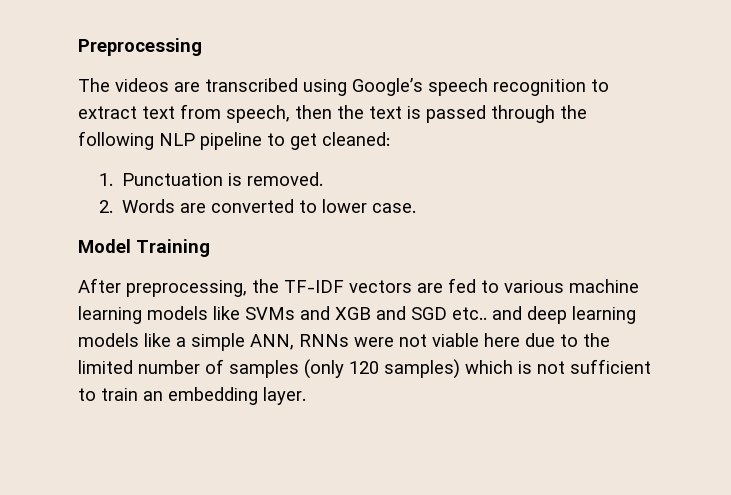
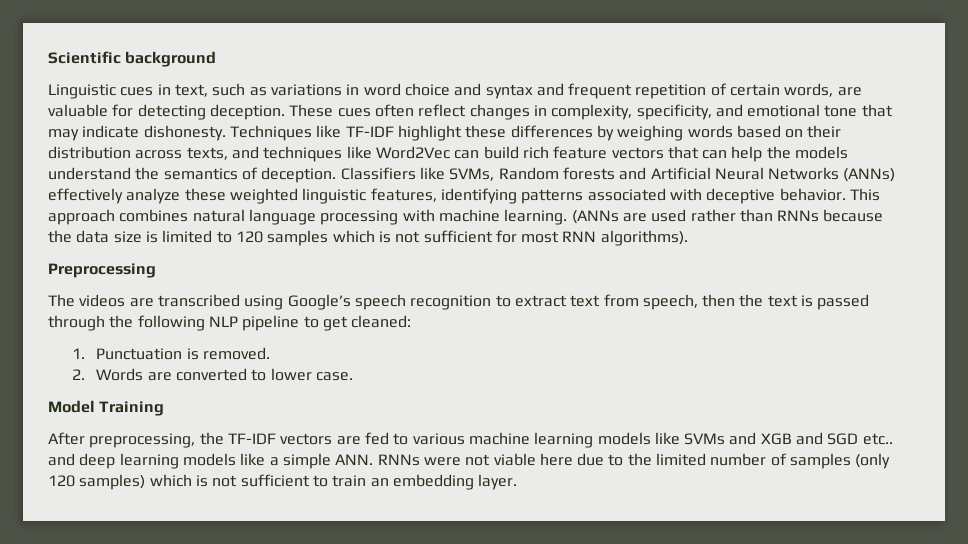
(78, 47) none -> [48,51,217,67] [48,83,862,99] [48,104,893,120] [48,125,842,141] [48,146,849,162] [48,167,896,183] [48,188,880,204] [48,209,884,225] [48,230,688,246] Scientific background // Linguistic cues in text, such as variations in word choice and syntax and frequent repetition of certain words, are valuable for detecting deception. These cues often reflect changes in complexity, specificity, and emotional tone that may indicate dishonesty. Techniques like TF-IDF highlight these differences by weighing words based on their distribution across texts, and techniques like Word2Vec can build rich feature vectors that can help the models understand the semantics of deception. Classifiers like SVMs, Random forests and Artificial Neural Networks (ANNs) effectively analyze these weighted linguistic features, identifying patterns associated with deceptive behavior. This approach combines natural language processing with machine learning. (ANNs are used rather than RNNs because the data size is limited to 120 samples which is not sufficient for most RNN algorithms). //
[250,334,294,350] ANN, -> [335,454,374,465] ANN.

